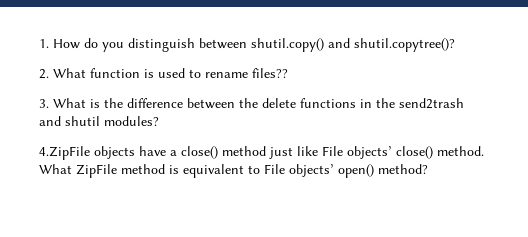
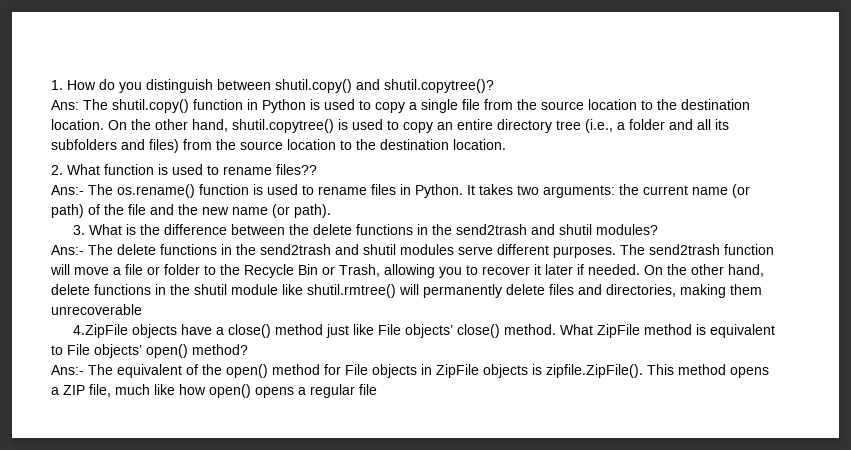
(455, 45) none -> [51,99,750,113] [51,119,729,133] [51,139,506,153] // Ans: The shutil.copy() function in Python is used to copy a single file from the source location to the destination location. On the other hand, shutil.copytree() is used to copy an entire directory tree (i.e., a folder and all its subfolders and files) from the source location to the destination location.
(288, 73) none -> [51,184,750,198] [51,204,331,218] // Ans:- The os.rename() function is used to rename files in Python. It takes two arguments: the current name (or path) of the file and the new name (or path).
(159, 121) none -> [51,244,774,258] [50,264,764,278] [51,284,762,298] [51,304,142,315] // Ans:- The delete functions in the send2trash and shutil modules serve different purposes. The send2trash function will move a file or folder to the Recycle Bin or Trash, allowing you to recover it later if needed. On the other hand, delete functions in the shutil module like shutil.rmtree() will permanently delete files and directories, making them unrecoverable
(428, 169) none -> [51,364,769,378] [51,384,377,398] // Ans:- The equivalent of the open() method for File objects in ZipFile objects is zipfile.ZipFile(). This method opens a ZIP file, much like how open() opens a regular file

